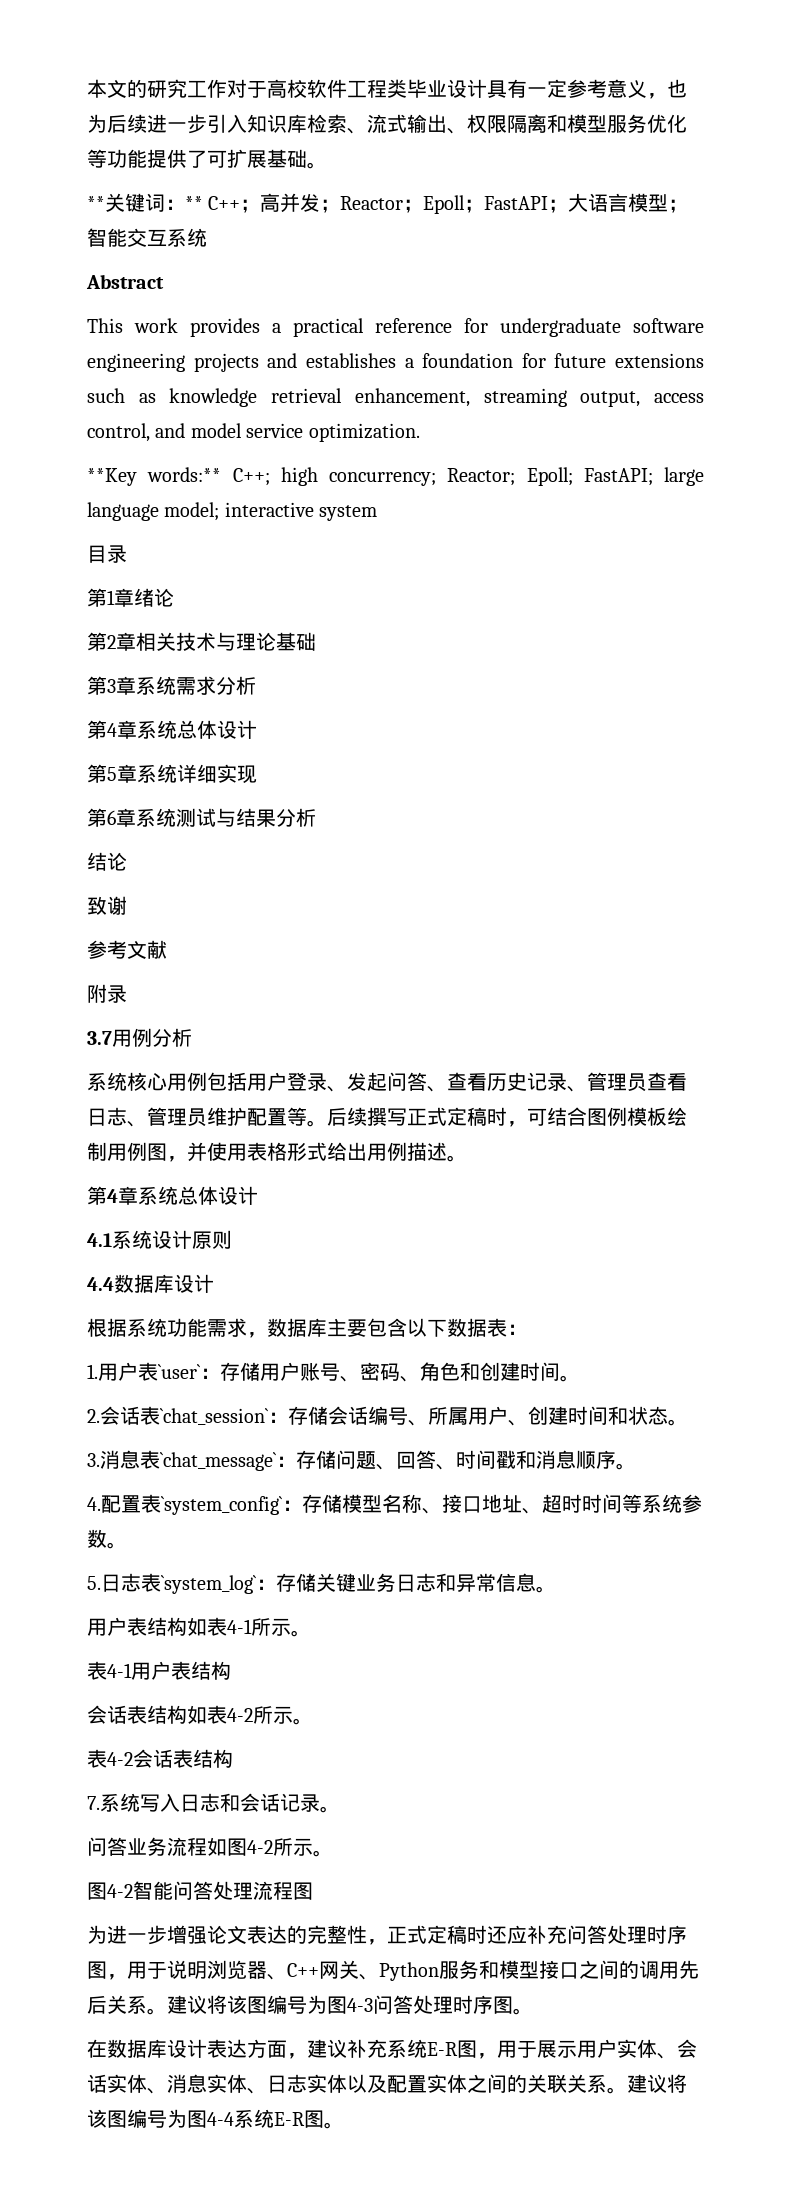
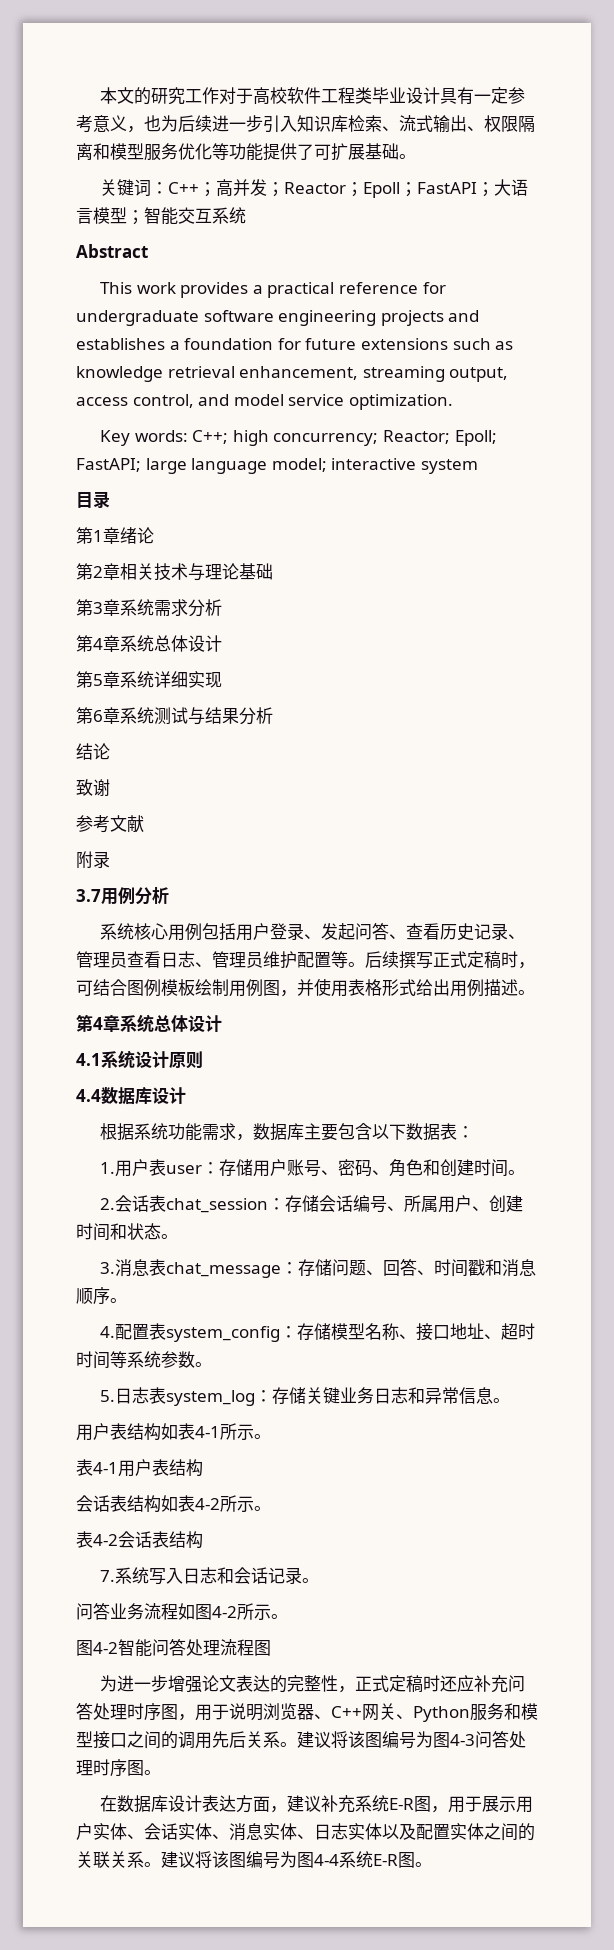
[87,196,105,210] ** -> (416, 156) none
[185,196,203,210] ** -> (169, 188) none
[87,467,222,486] **Key words:** -> [100,430,188,446] Key words:
[158,1364,201,1379] `user` -> [166,1165,203,1174] user
[160,1408,269,1425] `chat_session` -> [166,1198,269,1213] chat_session
[160,1452,277,1471] `chat_message` -> [166,1262,282,1278] chat_message
[161,1496,283,1515] `system_config` -> [166,1326,281,1342] system_config
[161,1575,257,1594] `system_log` -> [166,1390,256,1406] system_log

